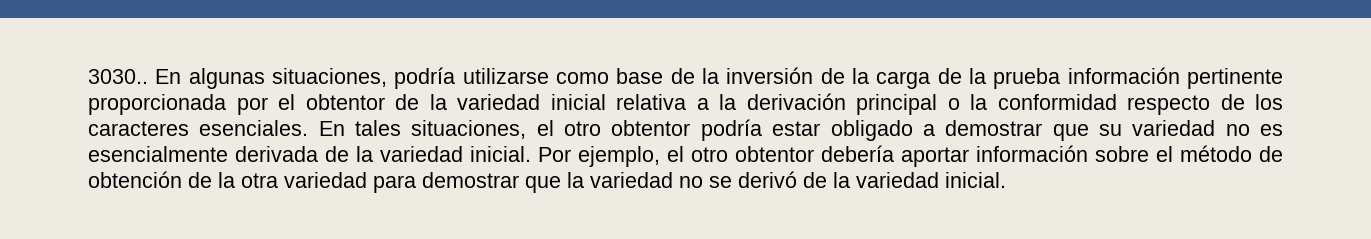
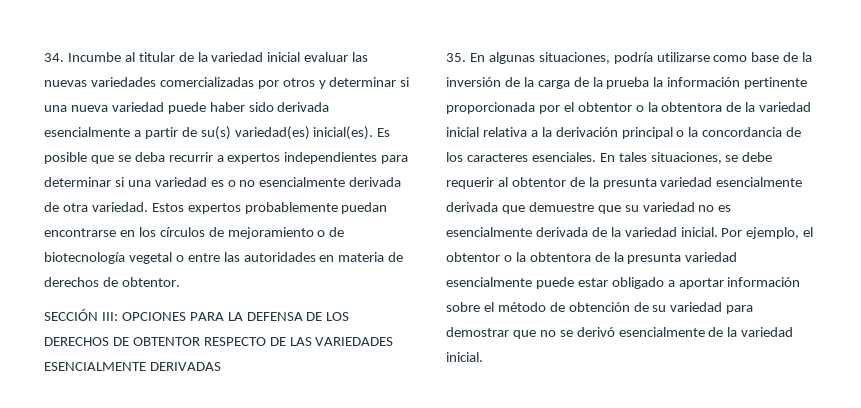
[88,69,148,84] 3030.. -> [44,52,369,62] [44,77,410,89] [44,102,330,114] [44,126,391,140] [44,152,409,164] [44,177,402,187] [44,202,388,214] [44,227,345,239] [44,252,404,264] [44,277,180,287] [44,309,350,321] [44,337,394,346] [44,362,221,371] [446,53,466,62] 34. Incumbe al titular de la variedad inicial evaluar las nuevas variedades comercializadas por otros y determinar si una nueva variedad puede haber sido derivada esencialmente a partir de su(s) variedad(es) inicial(es). Es posible que se deba recurrir a expertos independientes para determinar si una variedad es o no esencialmente derivada de otra variedad. Estos expertos probablemente puedan encontrarse en los círculos de mejoramiento o de biotecnología vegetal o entre las autoridades en materia de derechos de obtentor. // SECCIÓN III: OPCIONES PARA LA DEFENSA DE LOS DERECHOS DE OBTENTOR RESPECTO DE LAS VARIEDADES ESENCIALMENTE DERIVADAS // 35.
(1061, 78) none -> [653,77,664,87] la
(385, 102) none -> [635,102,723,112] o la obtentora
[997,94,1210,115] conformidad respecto -> [702,127,783,137] concordancia
[536,119,1043,141] el otro obtentor podría estar obligado a demostrar -> [725,152,773,162] [446,177,803,189] [446,202,594,214] se debe requerir al obtentor de la presunta variedad esencialmente derivada que demuestre
[691,145,894,162] otro obtentor debería -> [446,252,738,264] [446,277,675,289] obtentor o la obtentora de la presunta variedad esencialmente puede estar obligado a
[218,172,278,188] la otra -> [652,305,667,312] su
[567,172,673,188] la variedad -> (536, 334) none
(797, 179) none -> [618,327,705,337] esencialmente

